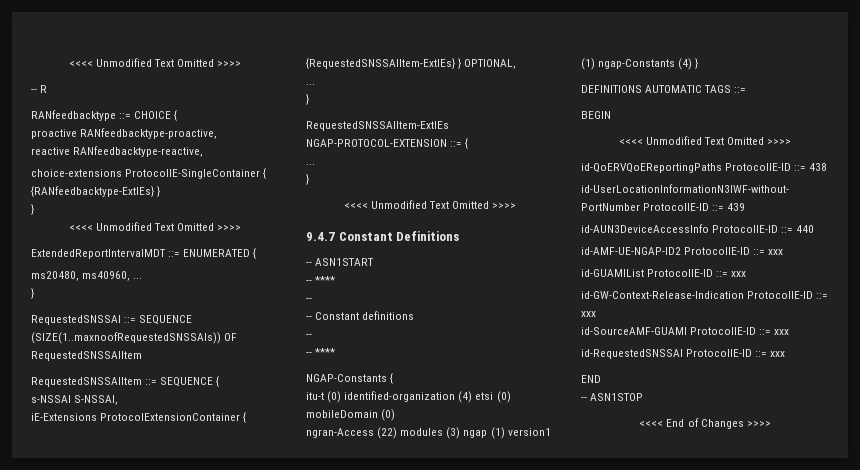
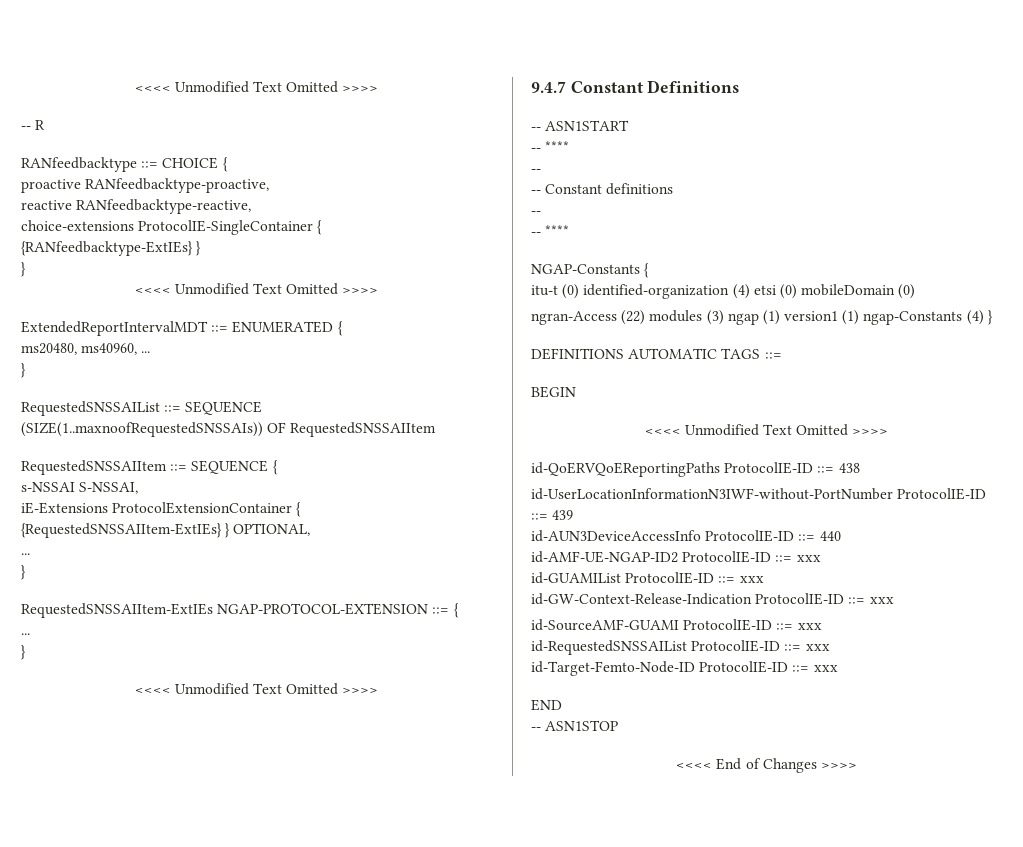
[31,315,121,325] RequestedSNSSAI -> [21,401,160,416] RequestedSNSSAIList
[581,349,683,359] id-RequestedSNSSAI -> [531,640,830,655] [531,661,695,676] id-RequestedSNSSAIList ProtocolIE-ID ::= xxx // id-Target-Femto-Node-ID

